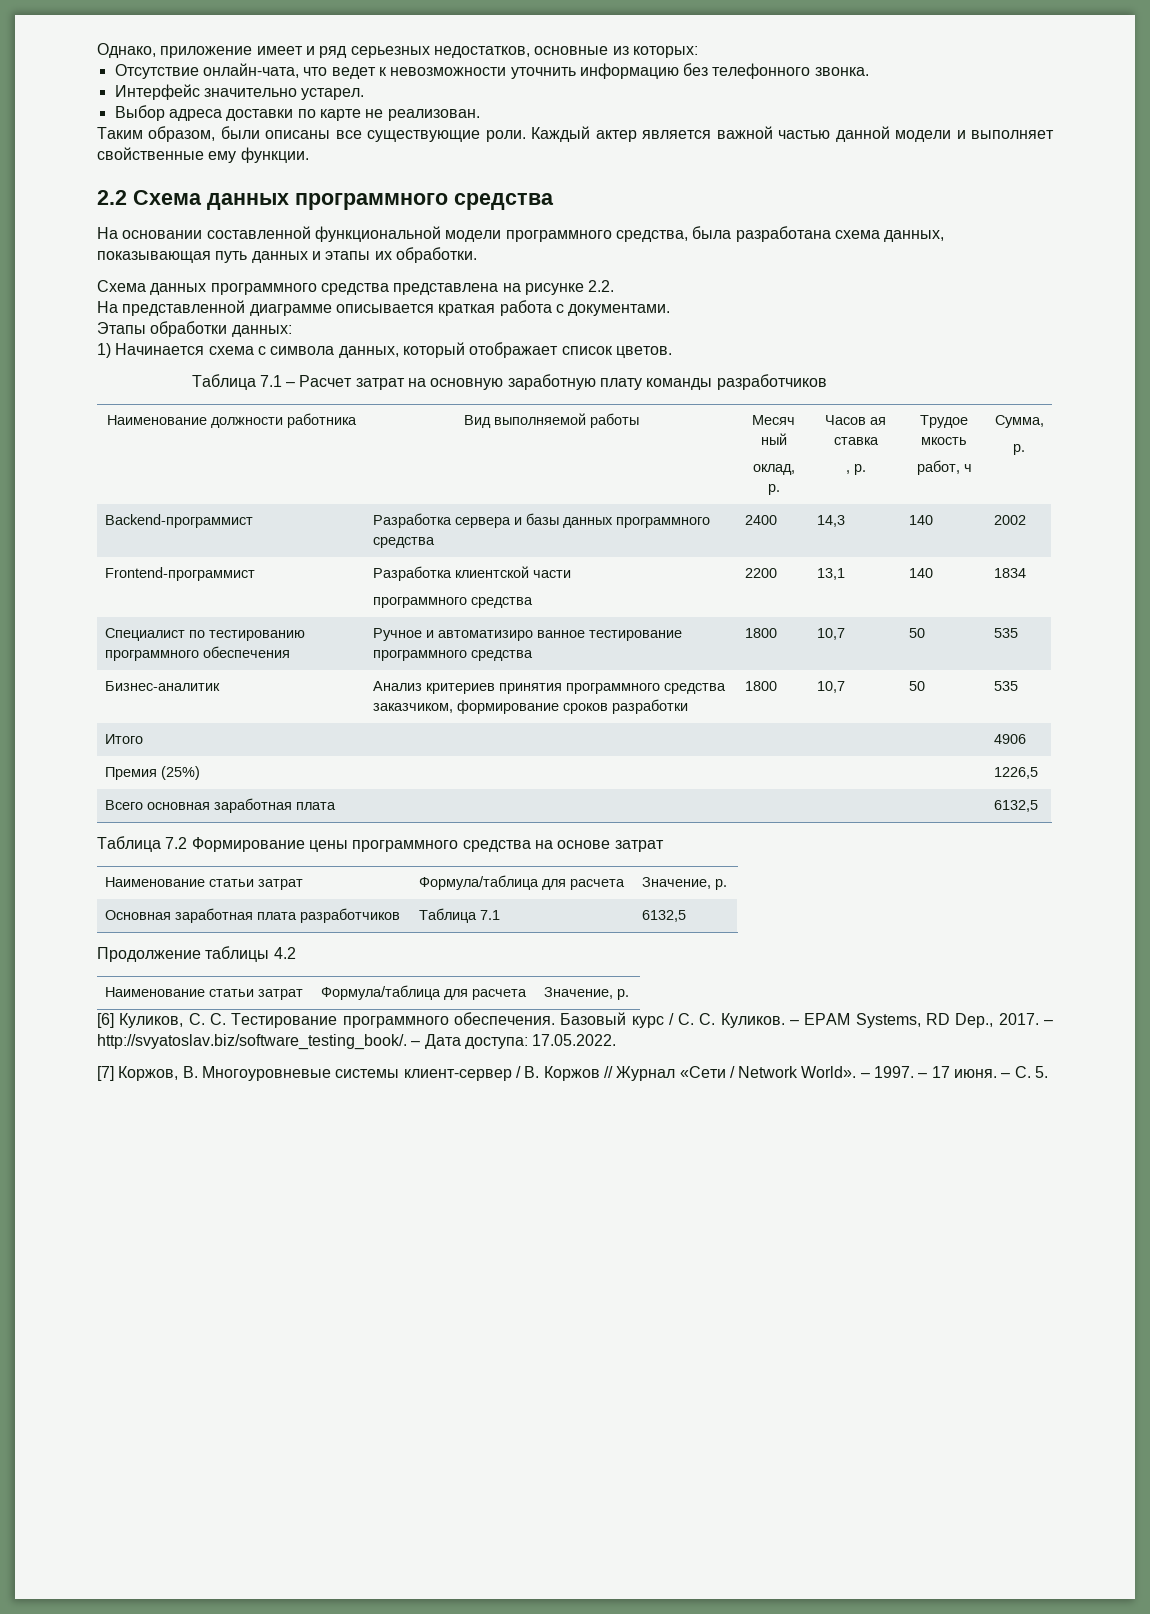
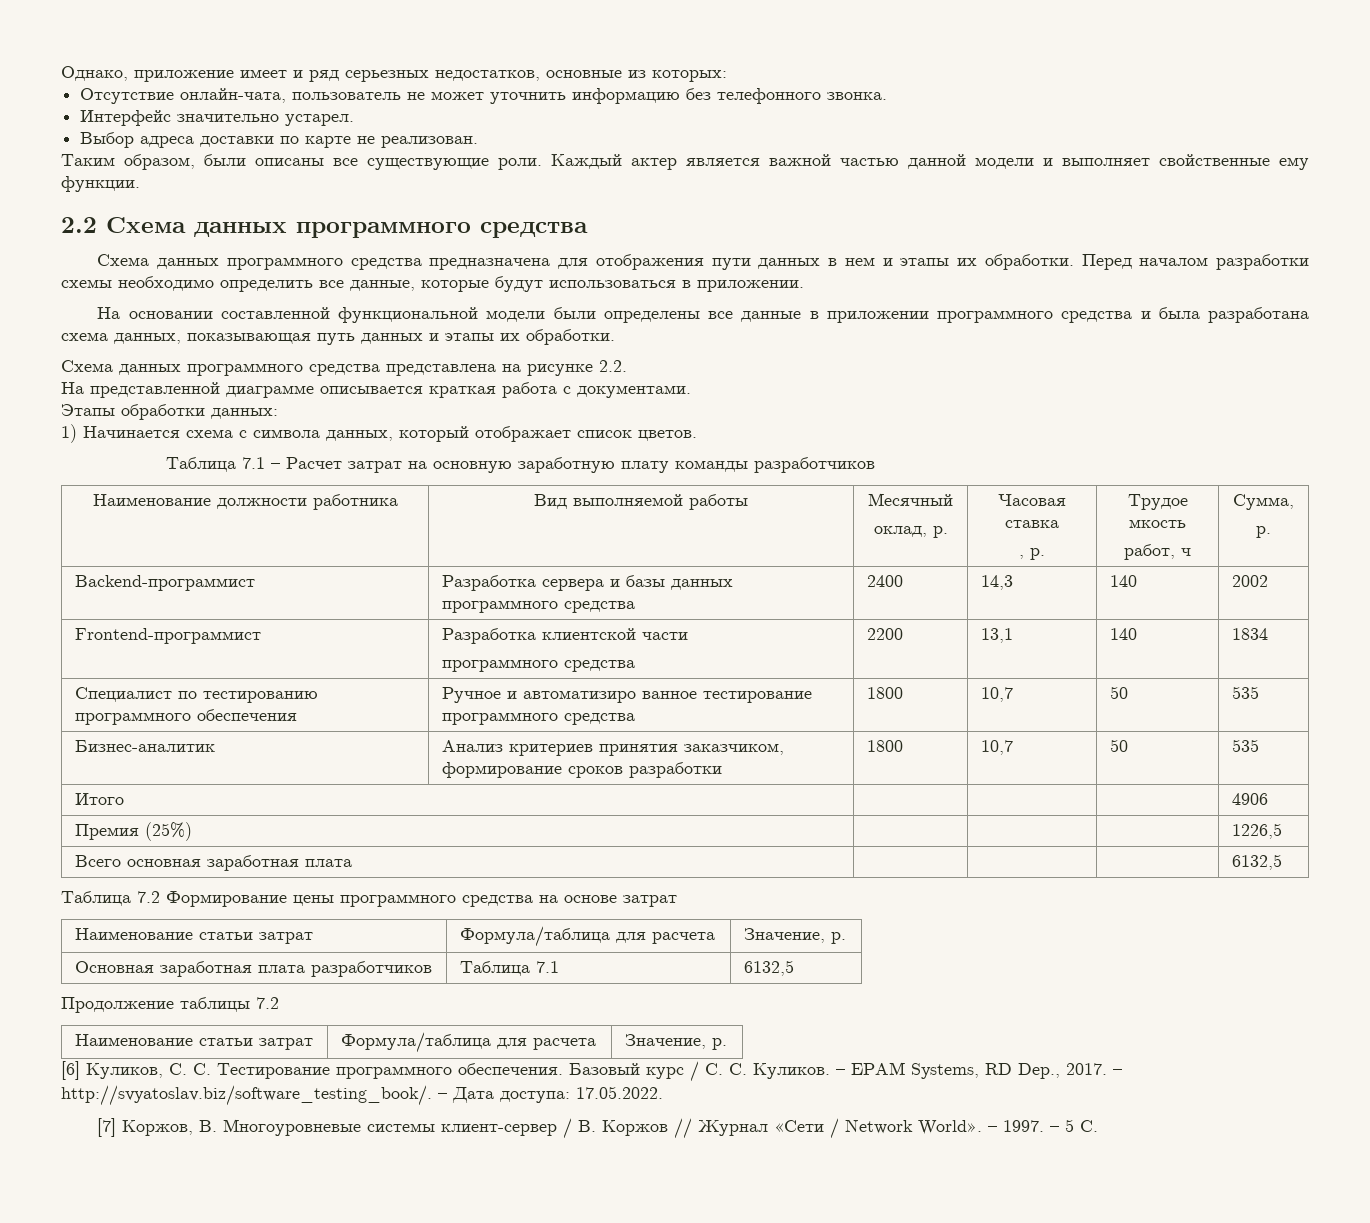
[303,67,507,79] что ведет к невозможности -> [292,91,485,100] пользователь не может
(554, 201) none -> [97,254,1310,270] [61,276,804,292] // Схема данных программного средства предназначена для отображения пути данных в нем и этапы их обработки. Перед началом разработки схемы необходимо определить все данные, которые будут использоваться в приложении.
[505,230,688,242] программного средства, -> [553,307,1151,323] были определены все данные в приложении программного средства и
[752,415,795,425] [760,433,787,445] Месяч ный -> [868,493,953,506] Месячный
[825,415,886,425] Часов ая -> [998,494,1066,506] Часовая
[565,683,726,694] программного средства -> (678, 750) none
[273,947,296,959] 4.2 -> [256,997,279,1009] 7.2
[931,1066,1049,1078] 17 июня. – С. 5. -> [1065,1119,1099,1132] 5 С.

